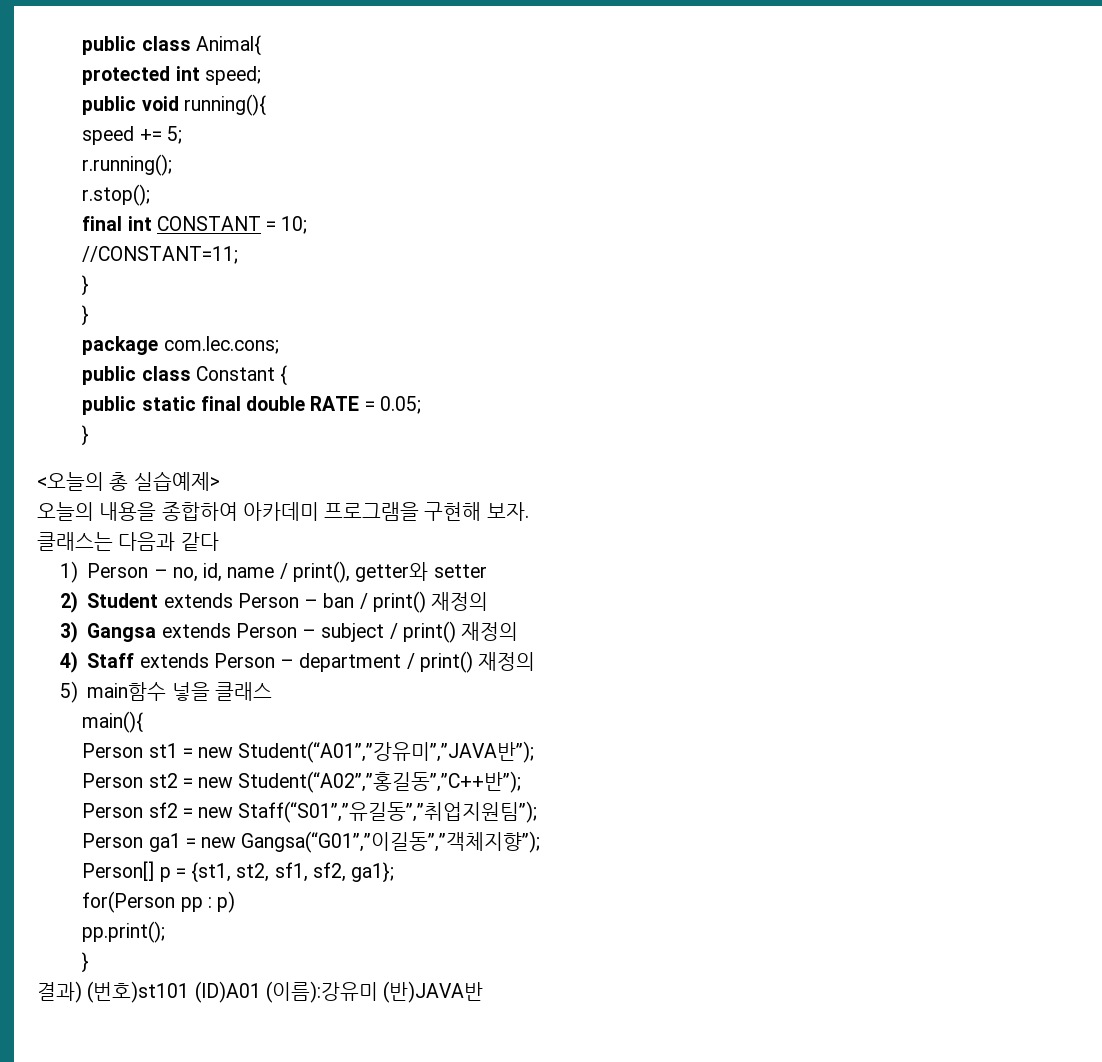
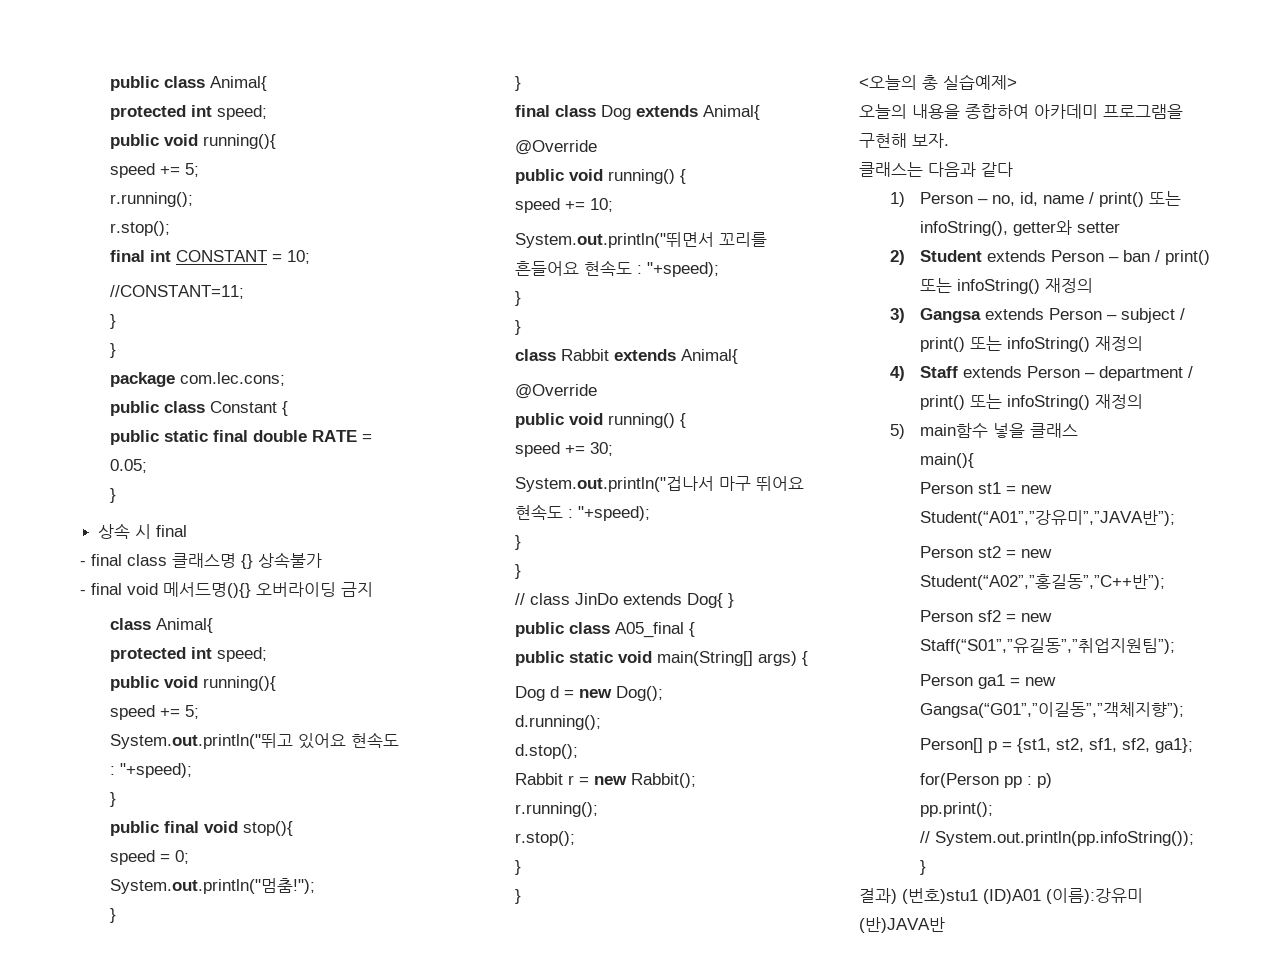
(90, 435) none -> [98,523,188,539] [79,552,322,569] [79,582,373,598] [110,618,214,633] [110,647,268,662] [110,676,277,691] [110,705,200,720] [110,732,400,749] [110,763,193,778] [110,792,117,807] [110,821,294,836] [110,850,190,865] [110,878,316,894] [110,908,117,923] [515,76,522,91] [515,105,761,120] [515,140,598,155] [515,169,687,184] [515,198,614,213] [515,232,768,248] [515,260,720,277] [515,291,522,306] [515,320,522,335] [515,349,739,364] [515,384,598,399] [515,413,687,428] [515,442,614,457] [515,476,805,492] [515,504,651,521] [515,535,522,550] [515,564,522,579] [515,593,735,608] [515,622,696,638] [515,651,809,666] [515,686,664,701] [515,715,602,730] [515,744,579,759] [515,773,697,788] [515,802,599,817] [515,831,576,846] [515,860,522,875] [515,889,522,904] // 상속 시 final // - final class 클래스명 {} 상속불가 // - final void 메서드명(){} 오버라이딩 금지 // class Animal{ // protected int speed; // public void running(){ // speed += 5; // System.out.println("뛰고 있어요 현속도 : "+speed); // } // public final void stop(){ // speed = 0; // System.out.println("멈춤!"); // } // } // final class Dog extends Animal{ // @Override // public void running() { // speed += 10; // System.out.println("뛰면서 꼬리를 흔들어요 현속도 : "+speed); // } // } // class Rabbit extends Animal{ // @Override // public void running() { // speed += 30; // System.out.println("겁나서 마구 뛰어요 현속도 : "+speed); // } // } // // class JinDo extends Dog{ } // public class A05_final { // public static void main(String[] args) { // Dog d = new Dog(); // d.running(); // d.stop(); // Rabbit r = new Rabbit(); // r.running(); // r.stop(); // } // }
[293,561,351,583] print(), -> [1099,191,1182,207] [920,221,1009,236] print() 또는 infoString(),
(427, 602) none -> [920,278,1041,294] 또는 infoString()
(457, 632) none -> [970,336,1091,352] 또는 infoString()
(474, 662) none -> [970,394,1091,410] 또는 infoString()
(166, 932) none -> [920,831,1195,846] // // System.out.println(pp.infoString());
[87,981,190,1003] (번호)st101 -> [902,888,978,904] (번호)stu1

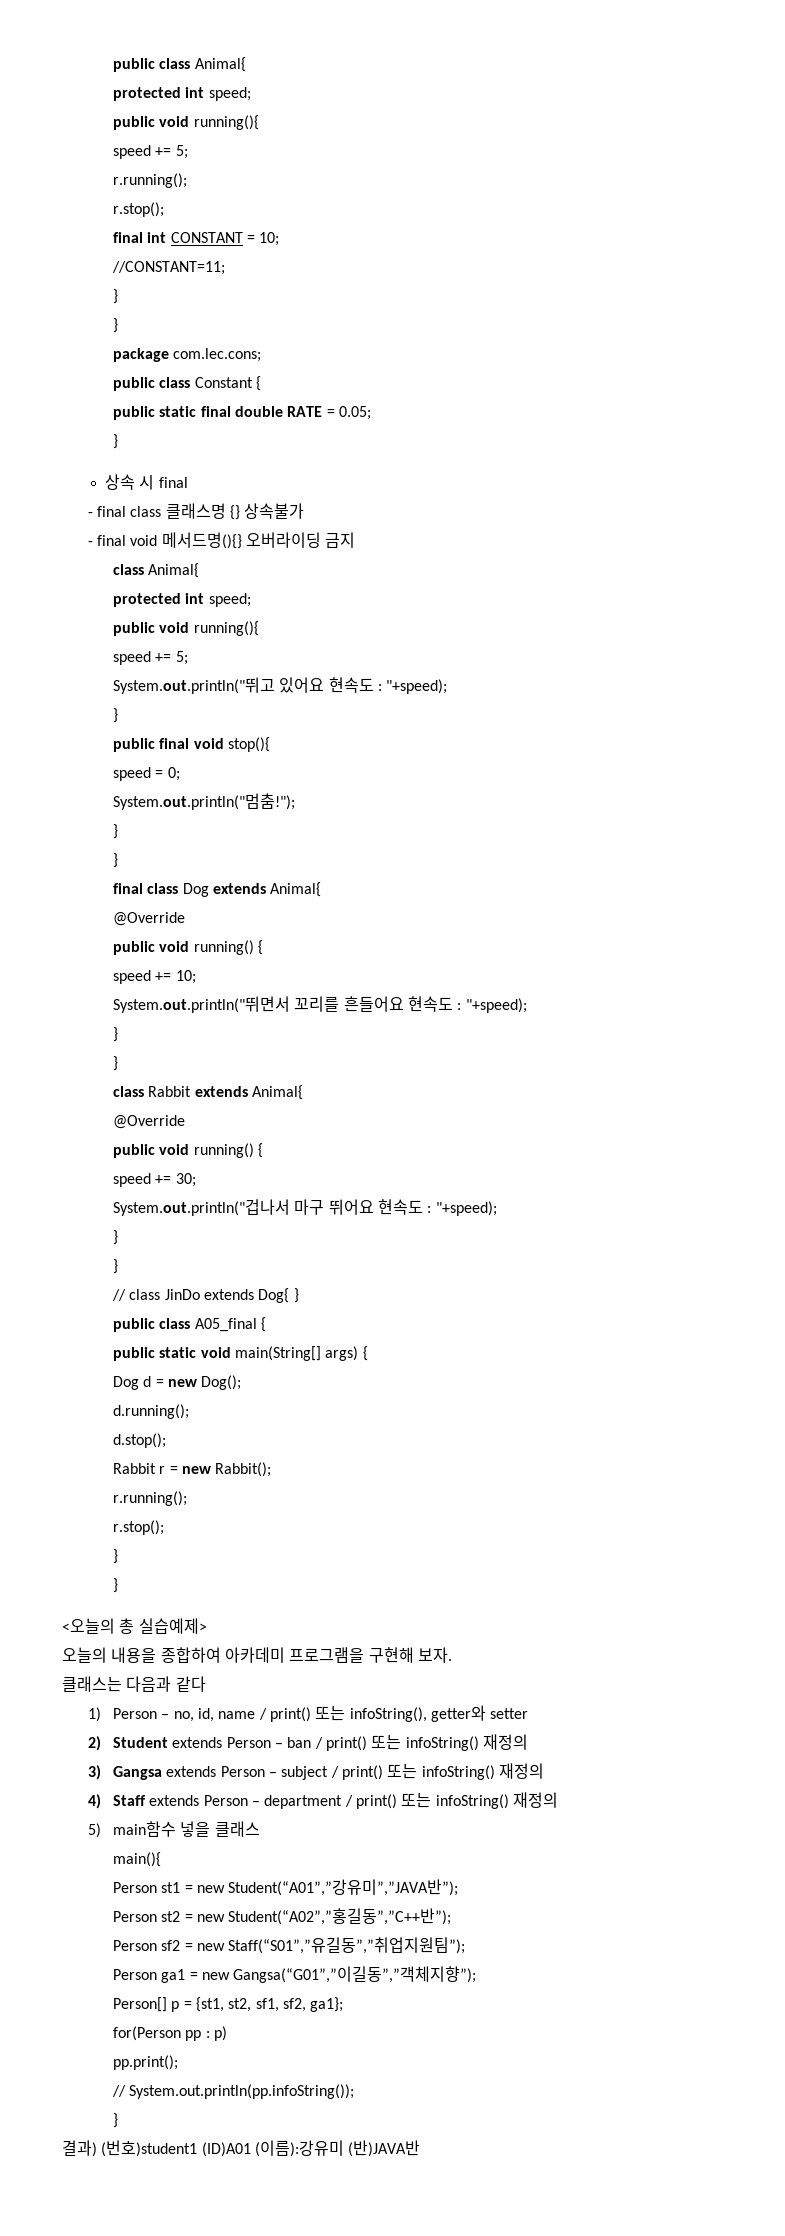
[902,888,978,904] (번호)stu1 -> [101,2140,198,2157] (번호)student1

